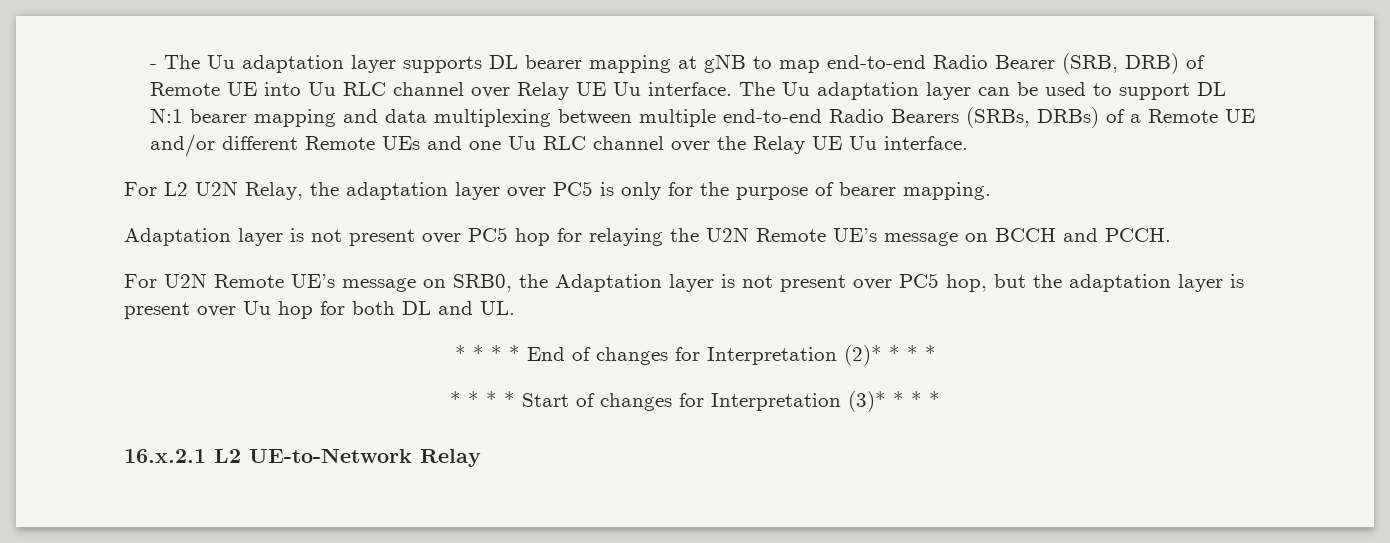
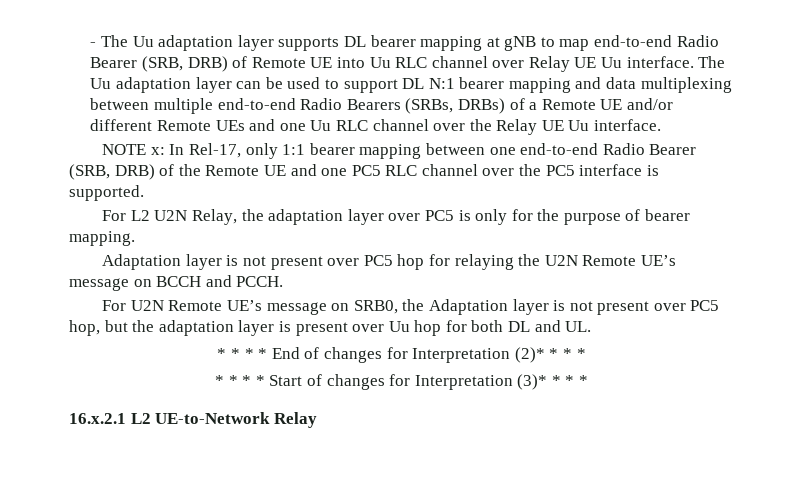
(969, 143) none -> [102,143,697,159] [69,164,659,180] [69,185,144,201] // NOTE x: In Rel-17, only 1:1 bearer mapping between one end-to-end Radio Bearer (SRB, DRB) of the Remote UE and one PC5 RLC channel over the PC5 interface is supported.

